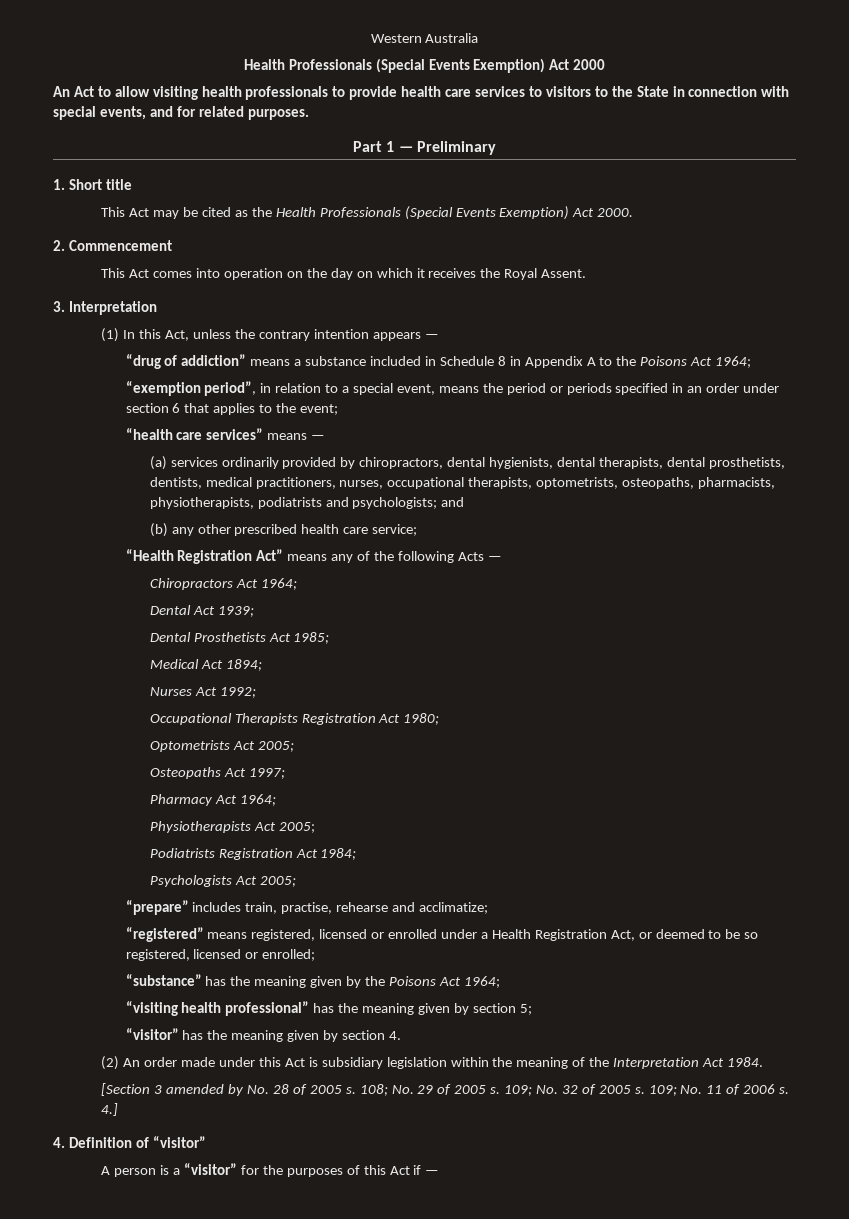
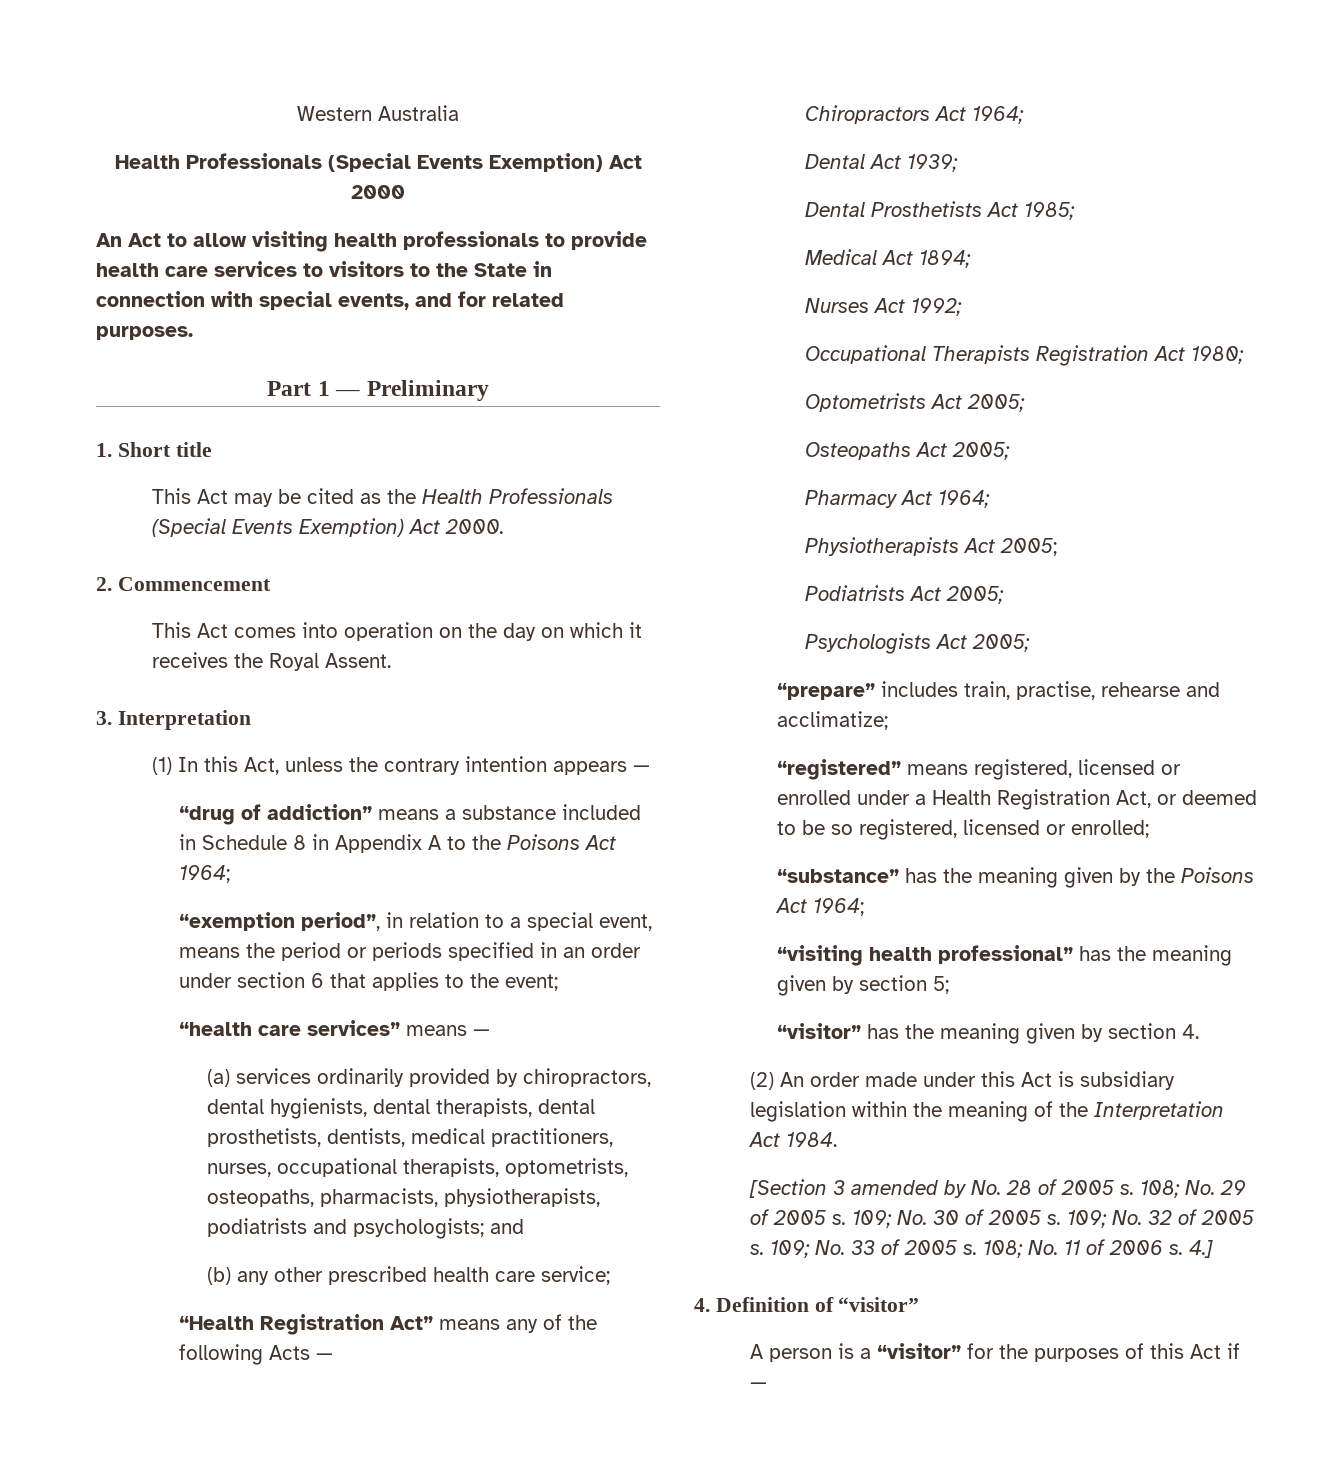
[248,768,285,779] 1997; -> [952,442,1011,460] 2005;
[218,848,357,860] Registration Act 1984; -> [909,586,1005,604] Act 2005;
(558, 1089) none -> [932,1209,1142,1228] 30 of 2005 s. 109; No.
(703, 1089) none -> [850,1239,1058,1258] 33 of 2005 s. 108; No.

